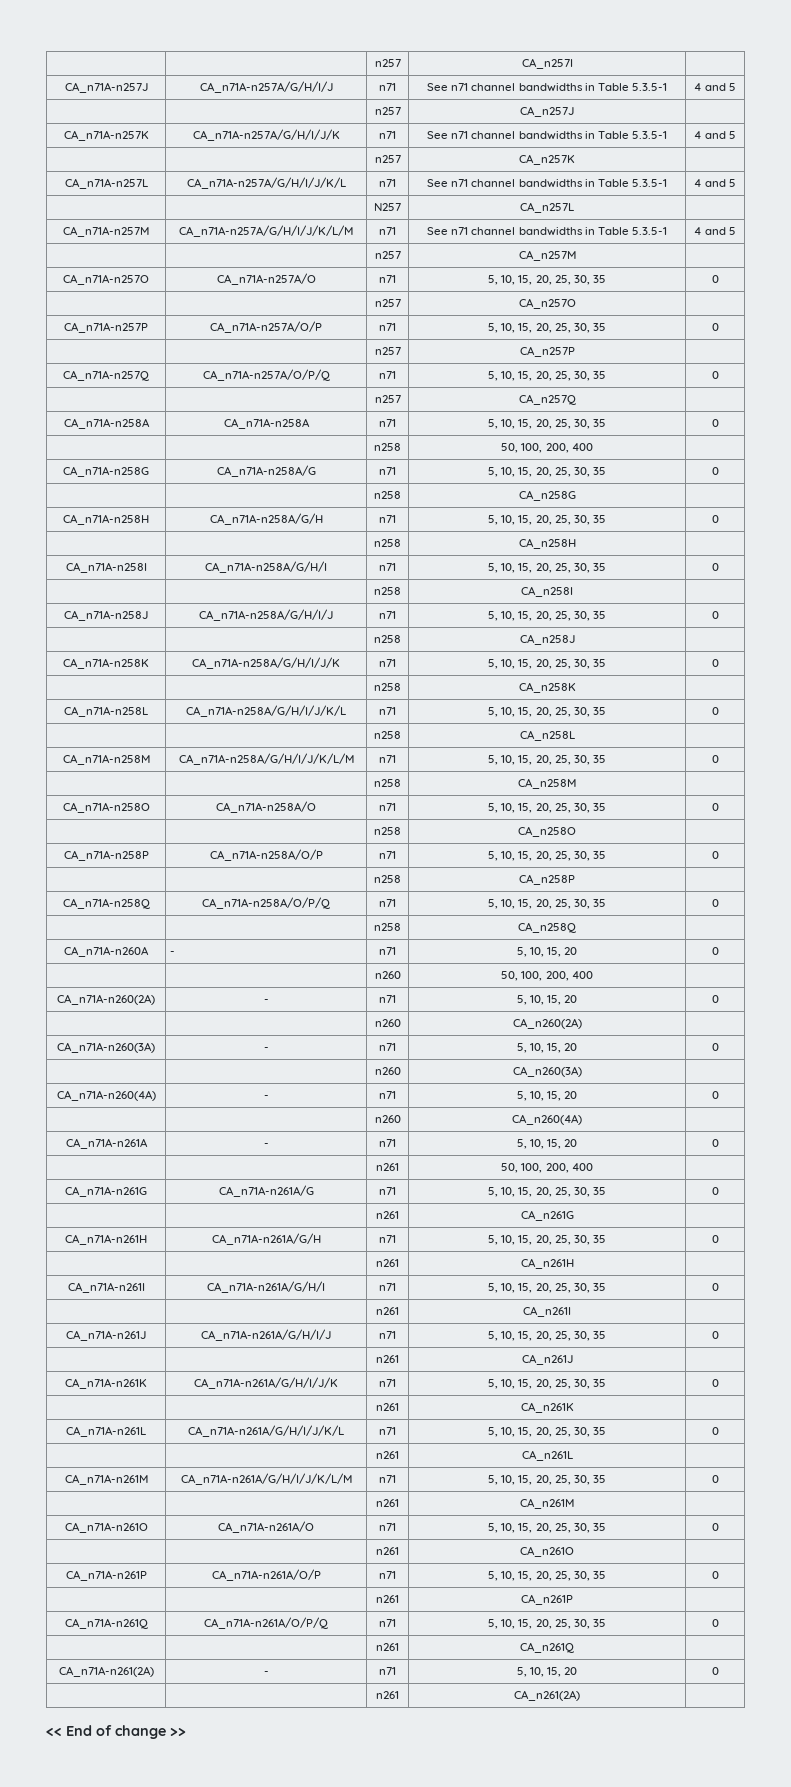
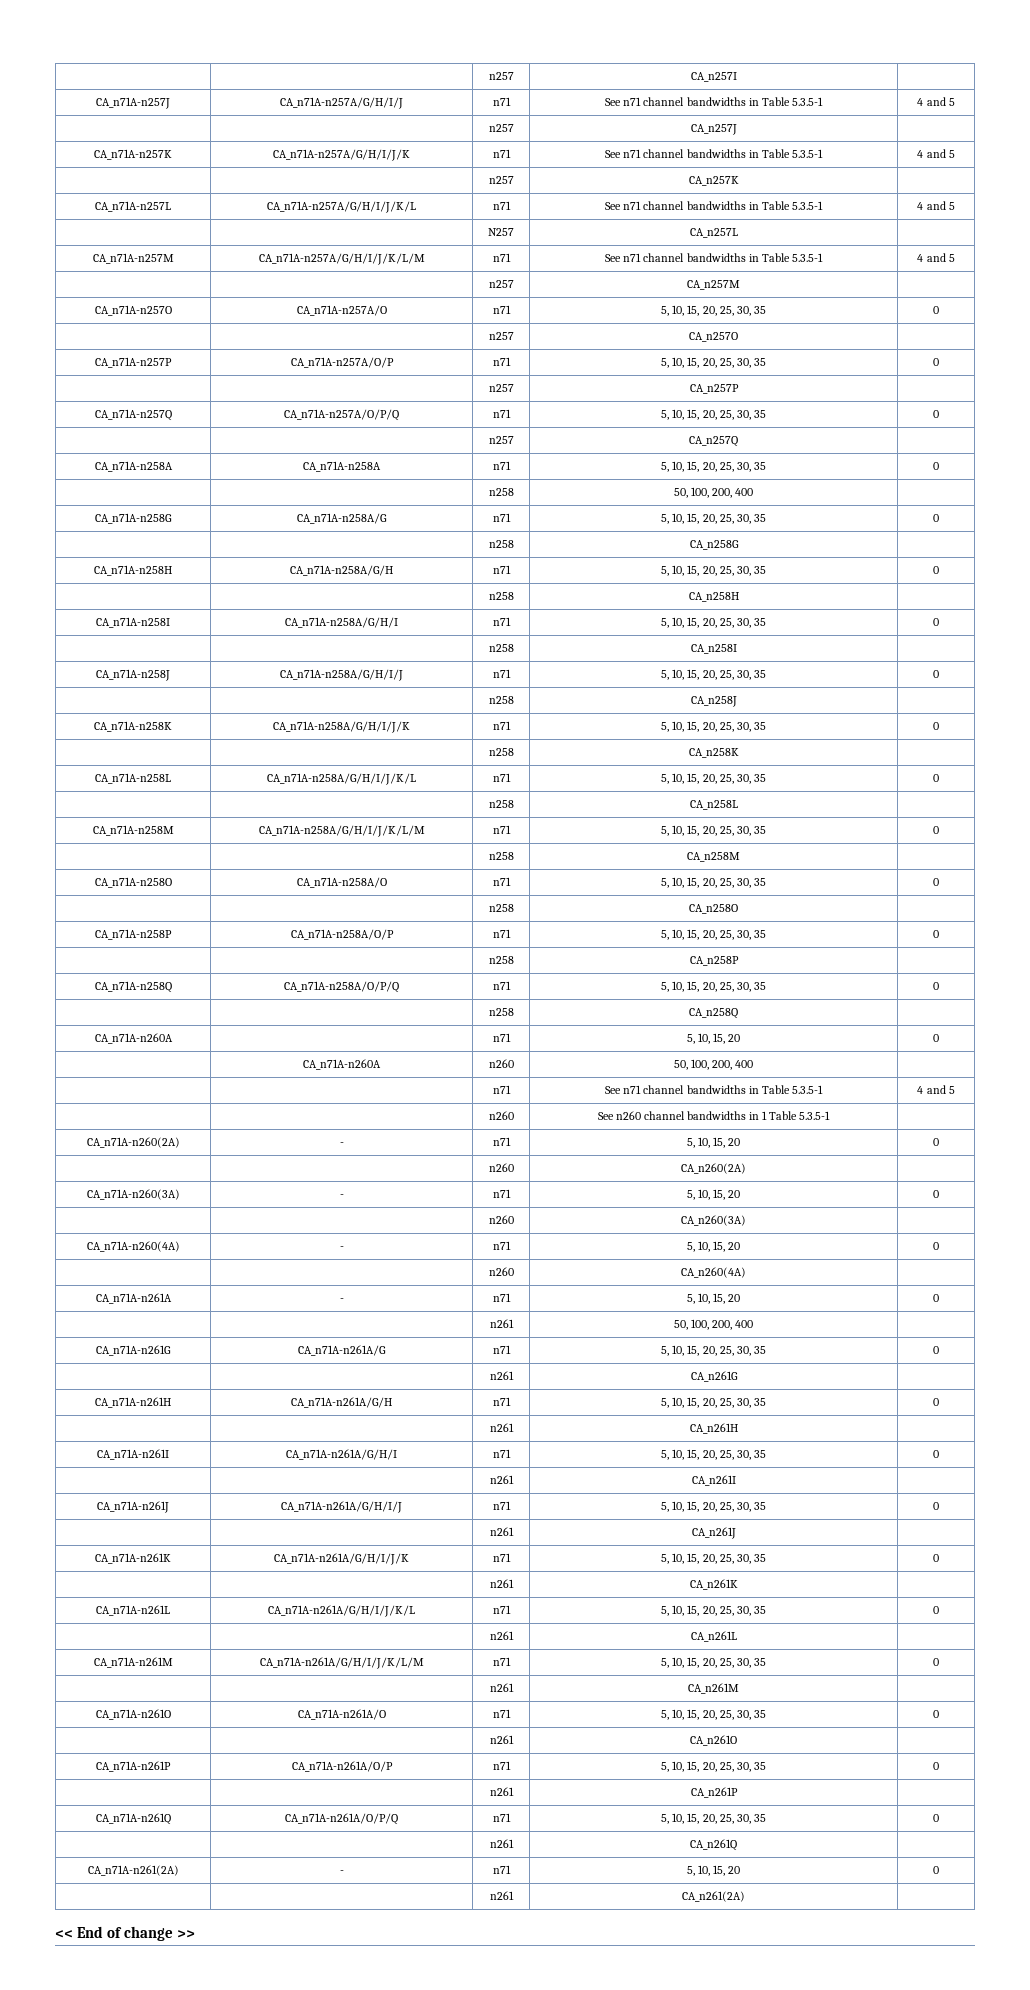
[170,951,176,955] [379,947,396,955] [516,947,578,957] [711,947,719,955] - | n71 | 5, 10, 15, 20 | 0 // | -> [492,1033,511,1042] [686,1033,741,1044] [933,1034,939,1042] [303,1059,381,1070] | n71 | 5, 10, 15, 20 | 0 // | CA_n71A-n260A
(593, 975) none -> [492,1085,511,1094] [605,1085,823,1094] [917,1085,955,1094] [488,1111,514,1120] [597,1111,831,1120] // | | n71 | See n71 channel bandwidths in Table 5.3.5-1 | 4 and 5 // | | n260 | See n260 channel bandwidths in 1 Table 5.3.5-1 |

